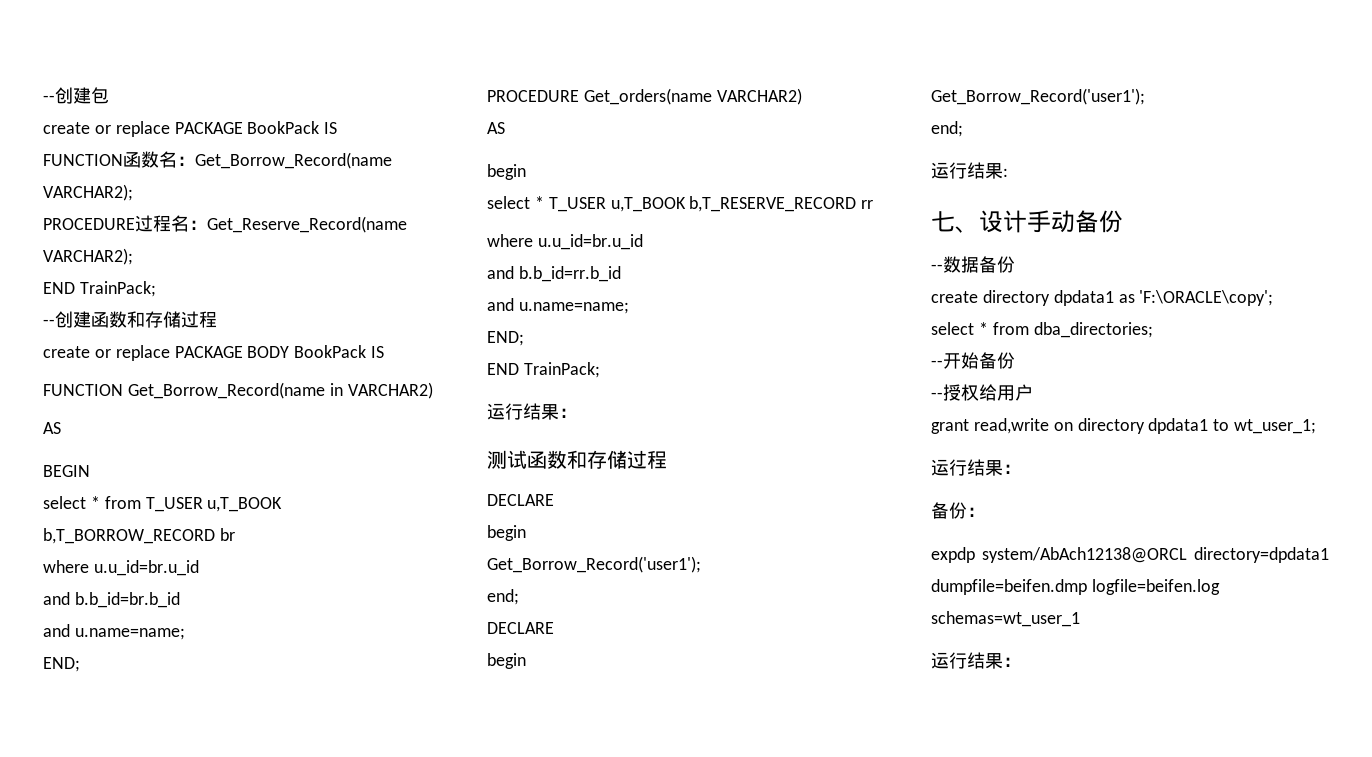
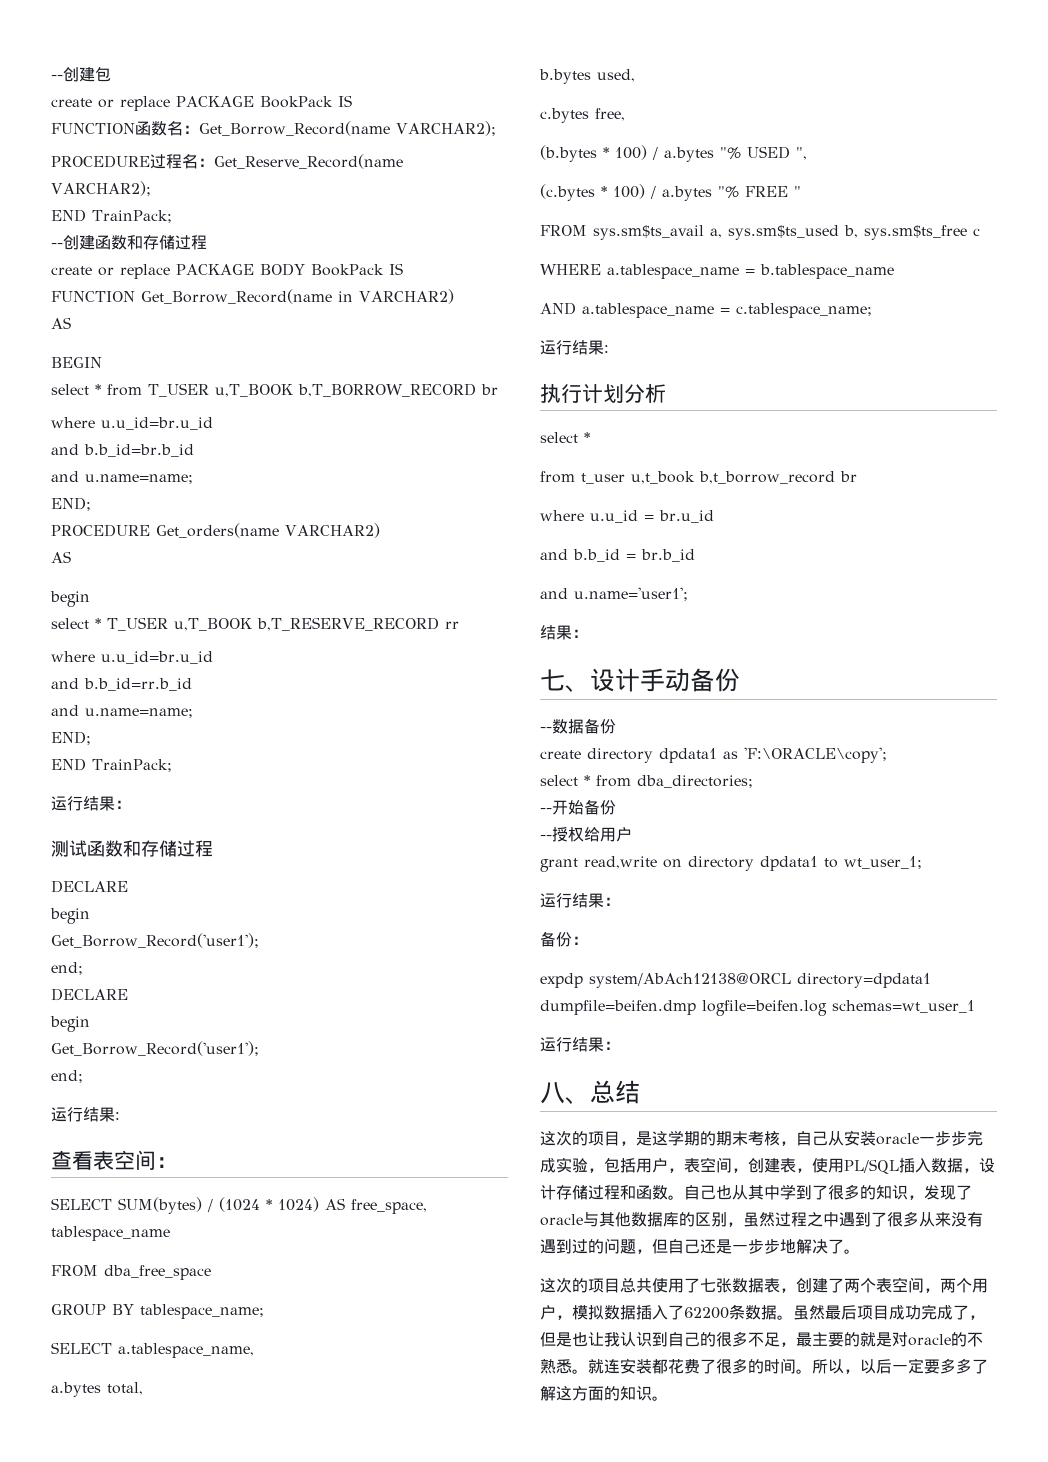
(1008, 172) none -> [51,1150,177,1170] [51,1197,427,1214] [51,1226,170,1241] [51,1265,211,1280] [51,1304,264,1319] [51,1342,254,1358] [51,1382,143,1397] [539,69,635,84] [540,108,625,123] [540,145,807,162] [540,184,801,201] [540,225,980,240] [540,264,894,279] [540,302,872,318] [540,340,609,355] [540,384,666,404] [540,432,590,443] [540,471,857,484] [540,510,714,523] [540,549,695,562] [540,587,688,601] [540,625,588,640] // 查看表空间： // SELECT SUM(bytes) / (1024 * 1024) AS free_space, tablespace_name // FROM dba_free_space // GROUP BY tablespace_name; // SELECT a.tablespace_name, // a.bytes total, // b.bytes used, // c.bytes free, // (b.bytes * 100) / a.bytes "% USED ", // (c.bytes * 100) / a.bytes "% FREE " // FROM sys.sm$ts_avail a, sys.sm$ts_used b, sys.sm$ts_free c // WHERE a.tablespace_name = b.tablespace_name // AND a.tablespace_name = c.tablespace_name; // 运行结果: // 执行计划分析 // select * // from t_user u,t_book b,t_borrow_record br // where u.u_id = br.u_id // and b.b_id = br.b_id // and u.name='user1'; // 结果：
(1021, 662) none -> [540,1080,640,1104] [540,1130,983,1146] [540,1157,995,1174] [540,1184,972,1200] [540,1211,983,1227] [540,1238,860,1254] [540,1277,988,1293] [540,1304,985,1320] [540,1331,983,1347] [540,1358,988,1374] [540,1386,668,1401] // 八、总结 // 这次的项目，是这学期的期末考核，自己从安装oracle一步步完成实验，包括用户，表空间，创建表，使用PL/SQL插入数据，设计存储过程和函数。自己也从其中学到了很多的知识，发现了oracle与其他数据库的区别，虽然过程之中遇到了很多从来没有遇到过的问题，但自己还是一步步地解决了。 // 这次的项目总共使用了七张数据表，创建了两个表空间，两个用户，模拟数据插入了62200条数据。虽然最后项目成功完成了，但是也让我认识到自己的很多不足，最主要的就是对oracle的不熟悉。就连安装都花费了很多的时间。所以，以后一定要多多了解这方面的知识。

